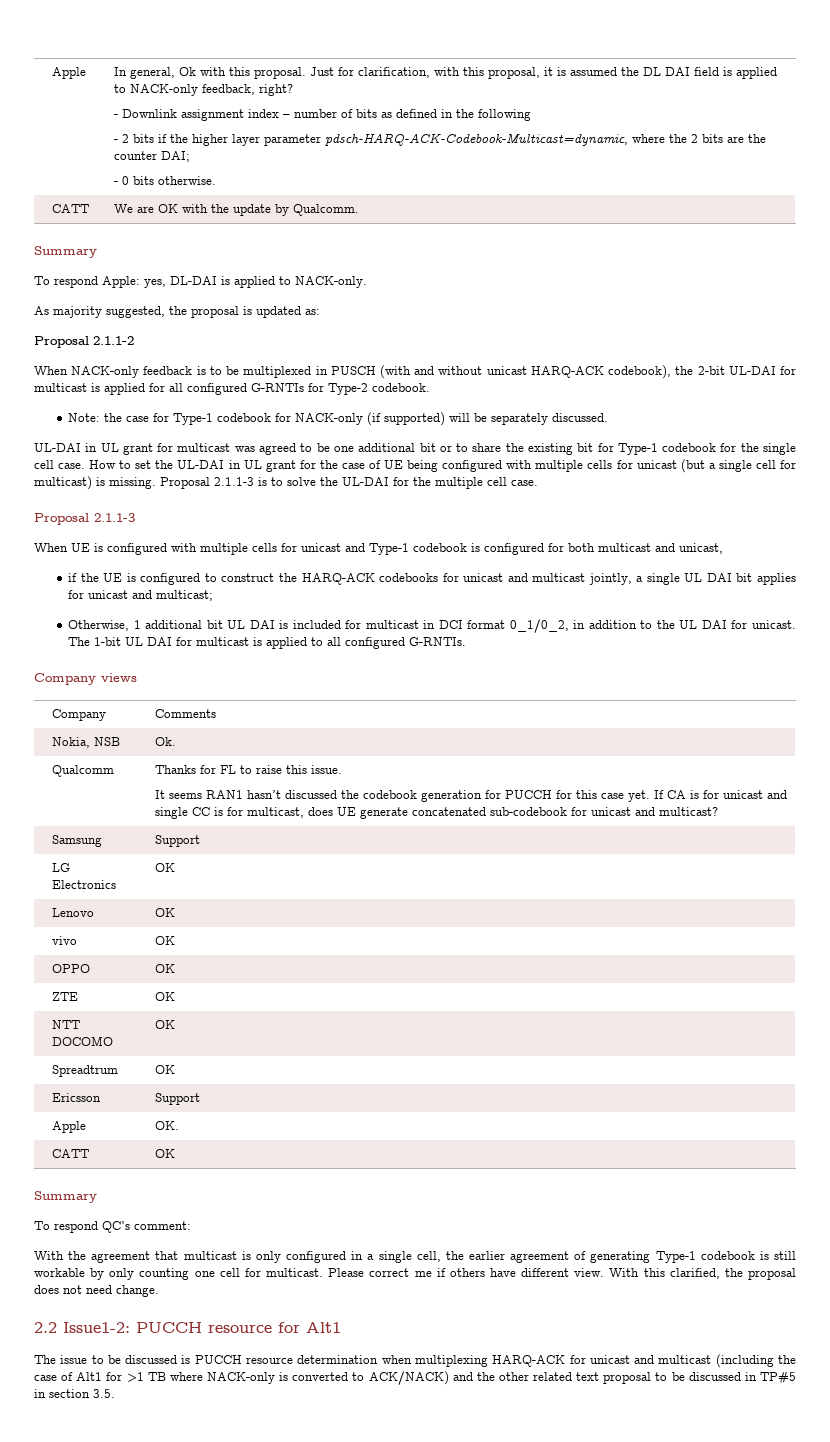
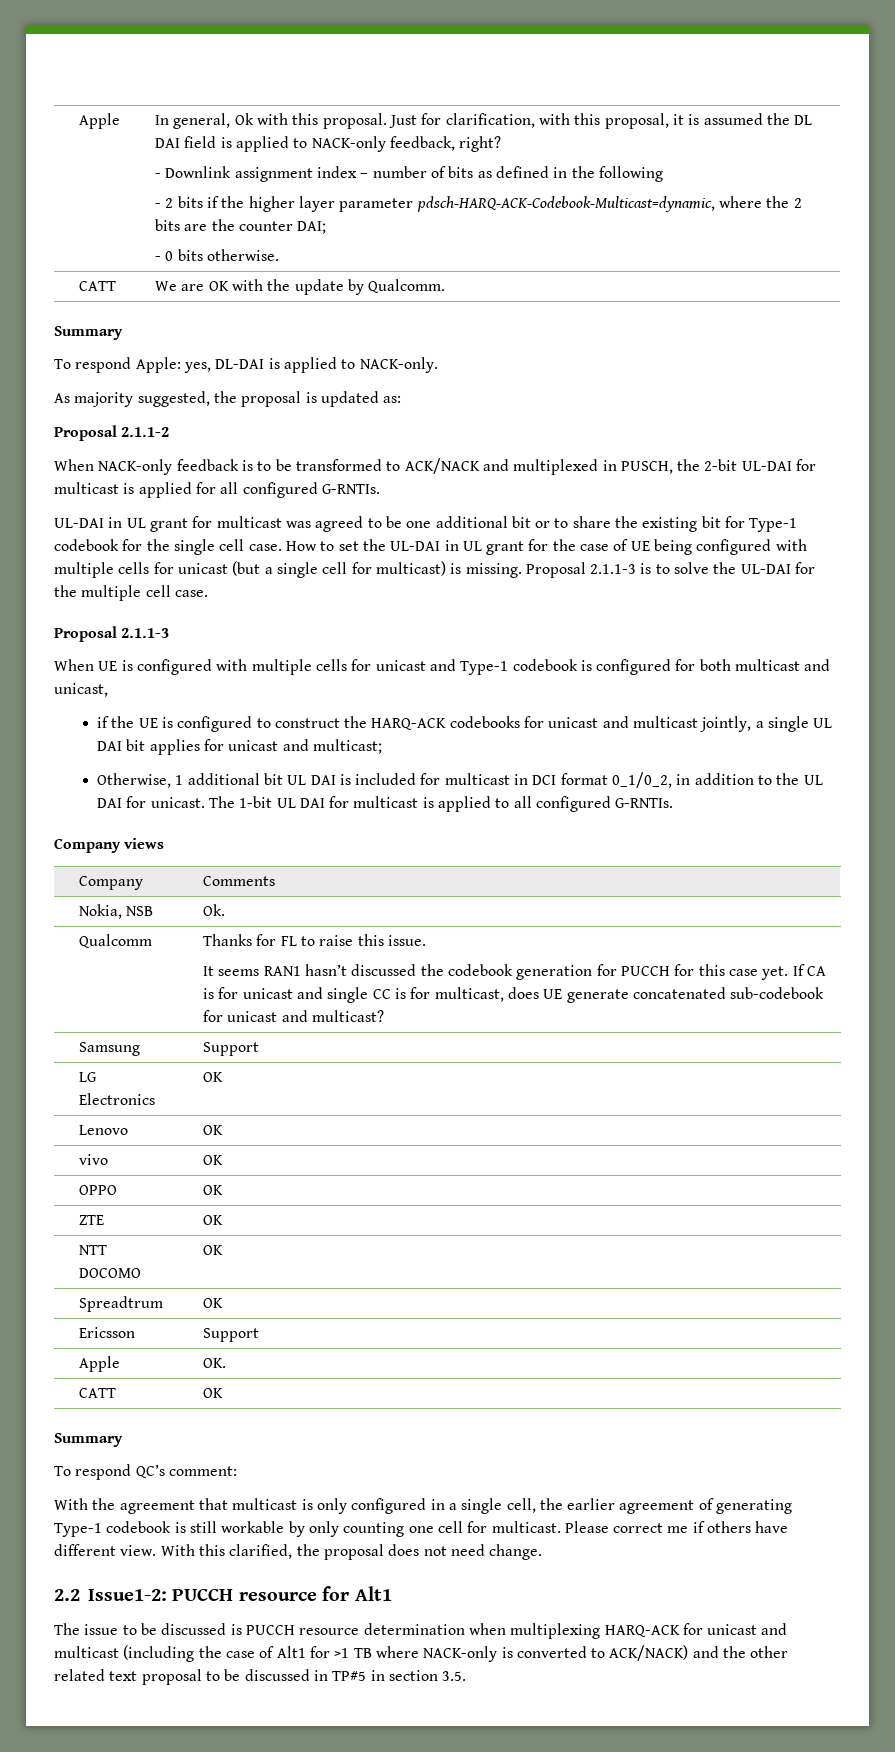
[243,365,672,379] multiplexed in PUSCH (with and without unicast HARQ-ACK codebook), -> [295,458,673,475] transformed to ACK/NACK and multiplexed in PUSCH,
[251,383,430,395] [68,412,609,426] G-RNTIs for Type-2 codebook. // Note: the case for Type-1 codebook for NACK-only (if supported) will be separately discussed. -> [321,484,380,494] G-RNTIs.

